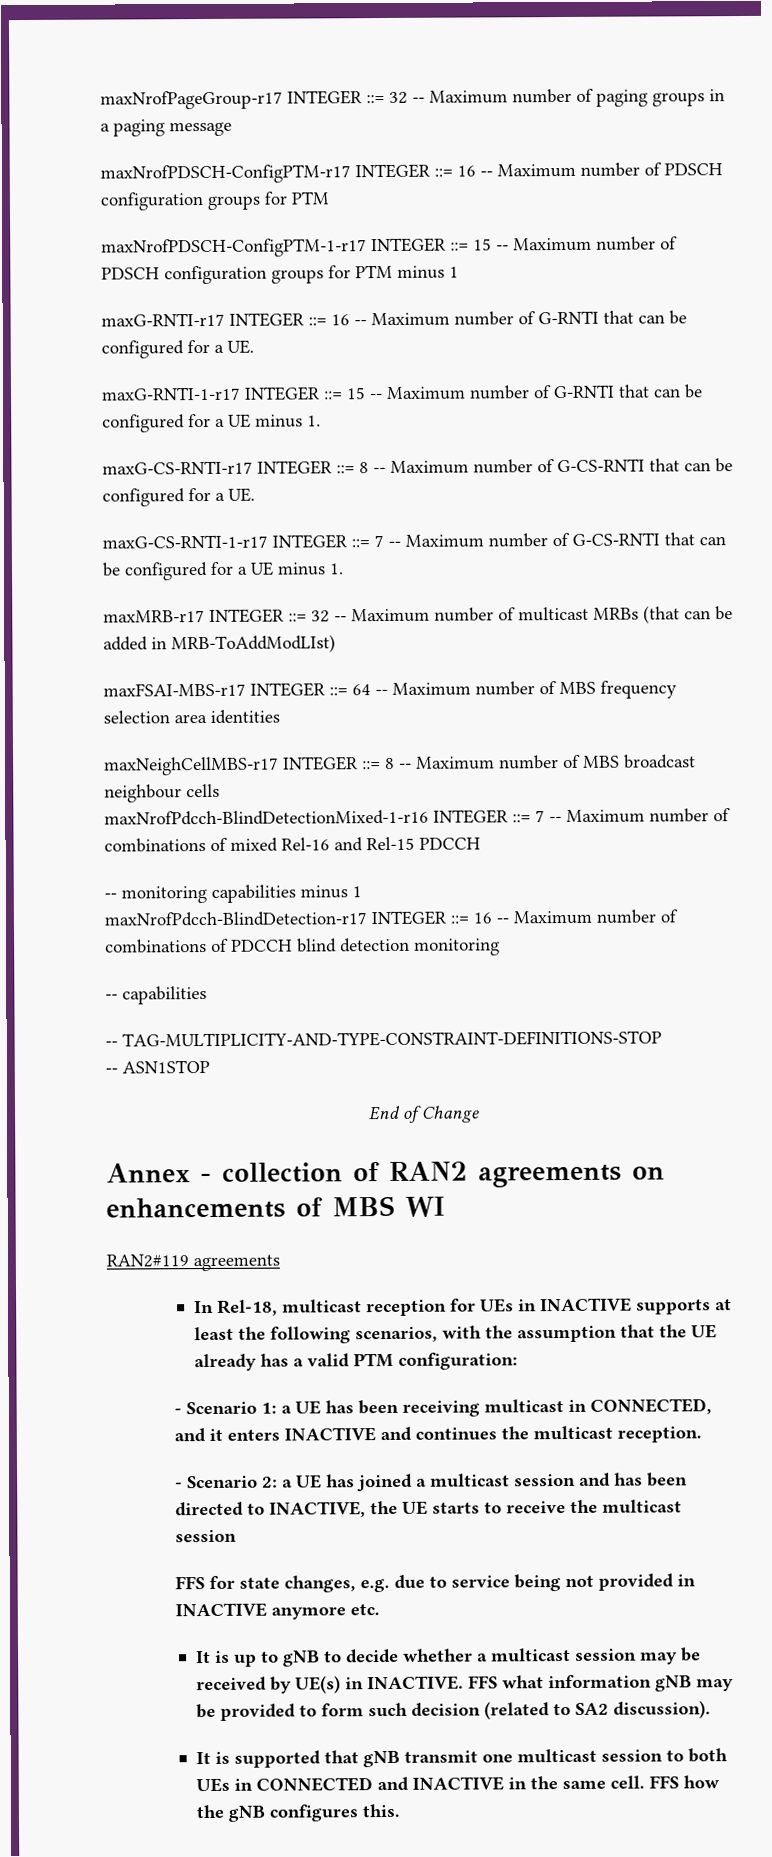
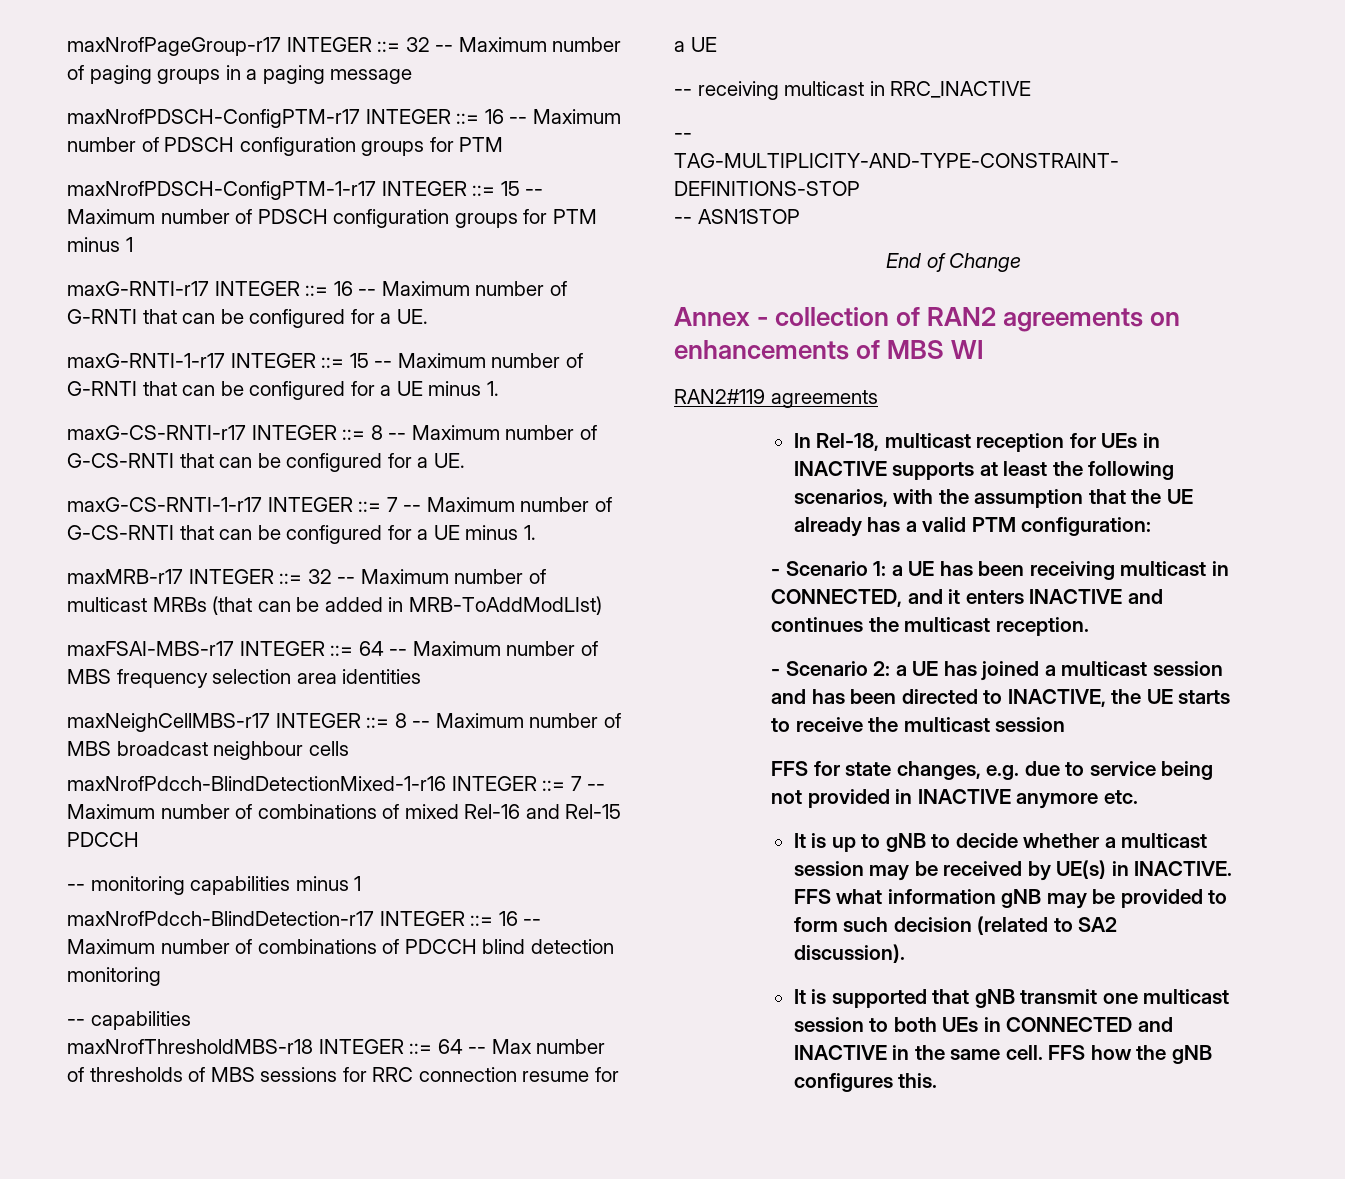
(207, 995) none -> [67,1039,606,1054] [67,1067,619,1082] [674,37,717,52] [674,81,1032,100] // maxNrofThresholdMBS-r18 INTEGER ::= 64 -- Max number of thresholds of MBS sessions for RRC connection resume for a UE // -- receiving multicast in RRC_INACTIVE

